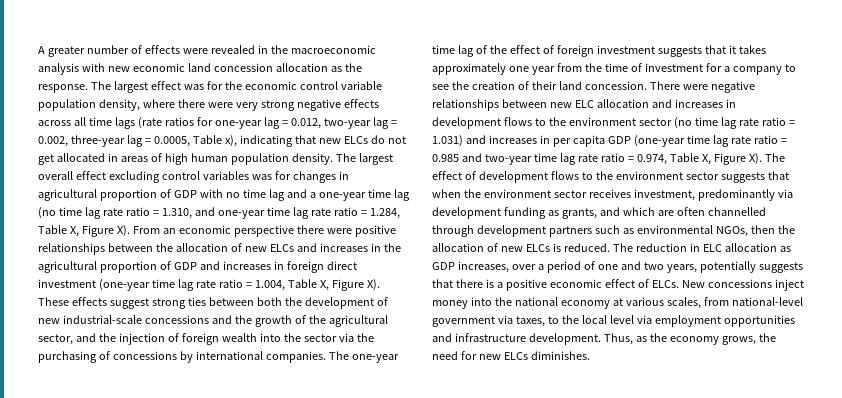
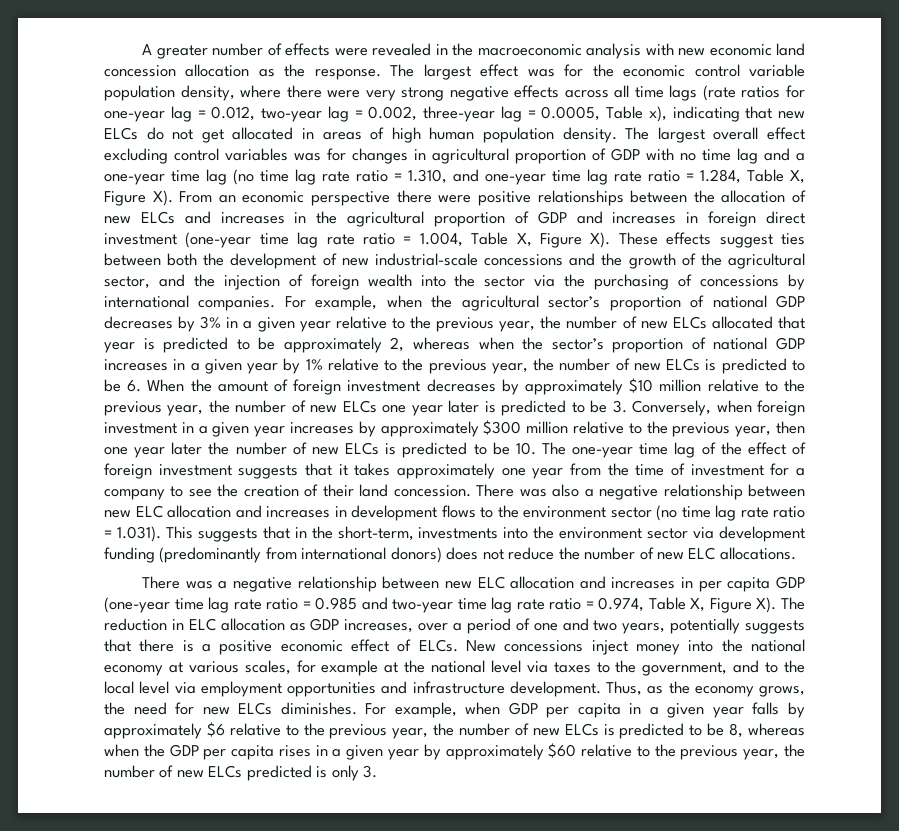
[151,298,186,309] strong -> (773, 241) none
(326, 357) none -> [284,295,805,311] [104,316,805,332] [104,337,805,353] [104,358,805,374] [104,378,806,395] [104,400,806,416] [104,420,805,437] [104,442,536,458] For example, when the agricultural sector’s proportion of national GDP decreases by 3% in a given year relative to the previous year, the number of new ELCs allocated that year is predicted to be approximately 2, whereas when the sector’s proportion of national GDP increases in a given year by 1% relative to the previous year, the number of new ELCs is predicted to be 6. When the amount of foreign investment decreases by approximately $10 million relative to the previous year, the number of new ELCs one year later is predicted to be 3. Conversely, when foreign investment in a given year increases by approximately $300 million relative to the previous year, then one year later the number of new ELCs is predicted to be 10.
[682,81,755,93] [432,99,499,111] were negative relationships -> [519,484,743,500] was also a negative relationship
[432,135,463,147] 1.031) -> [116,526,806,542] [104,547,796,563] [142,576,575,592] 1.031). This suggests that in the short-term, investments into the environment sector via development funding (predominantly from international donors) does not reduce the number of new ELC allocations. // There was a negative relationship between new ELC allocation
[432,171,789,183] [432,189,793,201] [432,207,766,219] [432,225,795,237] [432,243,633,252] effect of development flows to the environment sector suggests that when the environment sector receives investment, predominantly via development funding as grants, and which are often channelled through development partners such as environmental NGOs, then the allocation of new ELCs is reduced. The -> (805, 603) none
[703,297,803,306] [432,315,545,327] from national-level government via taxes, -> [296,660,760,676] for example at the national level via taxes to the government, and
(590, 355) none -> [365,702,805,718] [104,722,805,739] [104,743,806,760] [104,765,378,781] For example, when GDP per capita in a given year falls by approximately $6 relative to the previous year, the number of new ELCs is predicted to be 8, whereas when the GDP per capita rises in a given year by approximately $60 relative to the previous year, the number of new ELCs predicted is only 3.

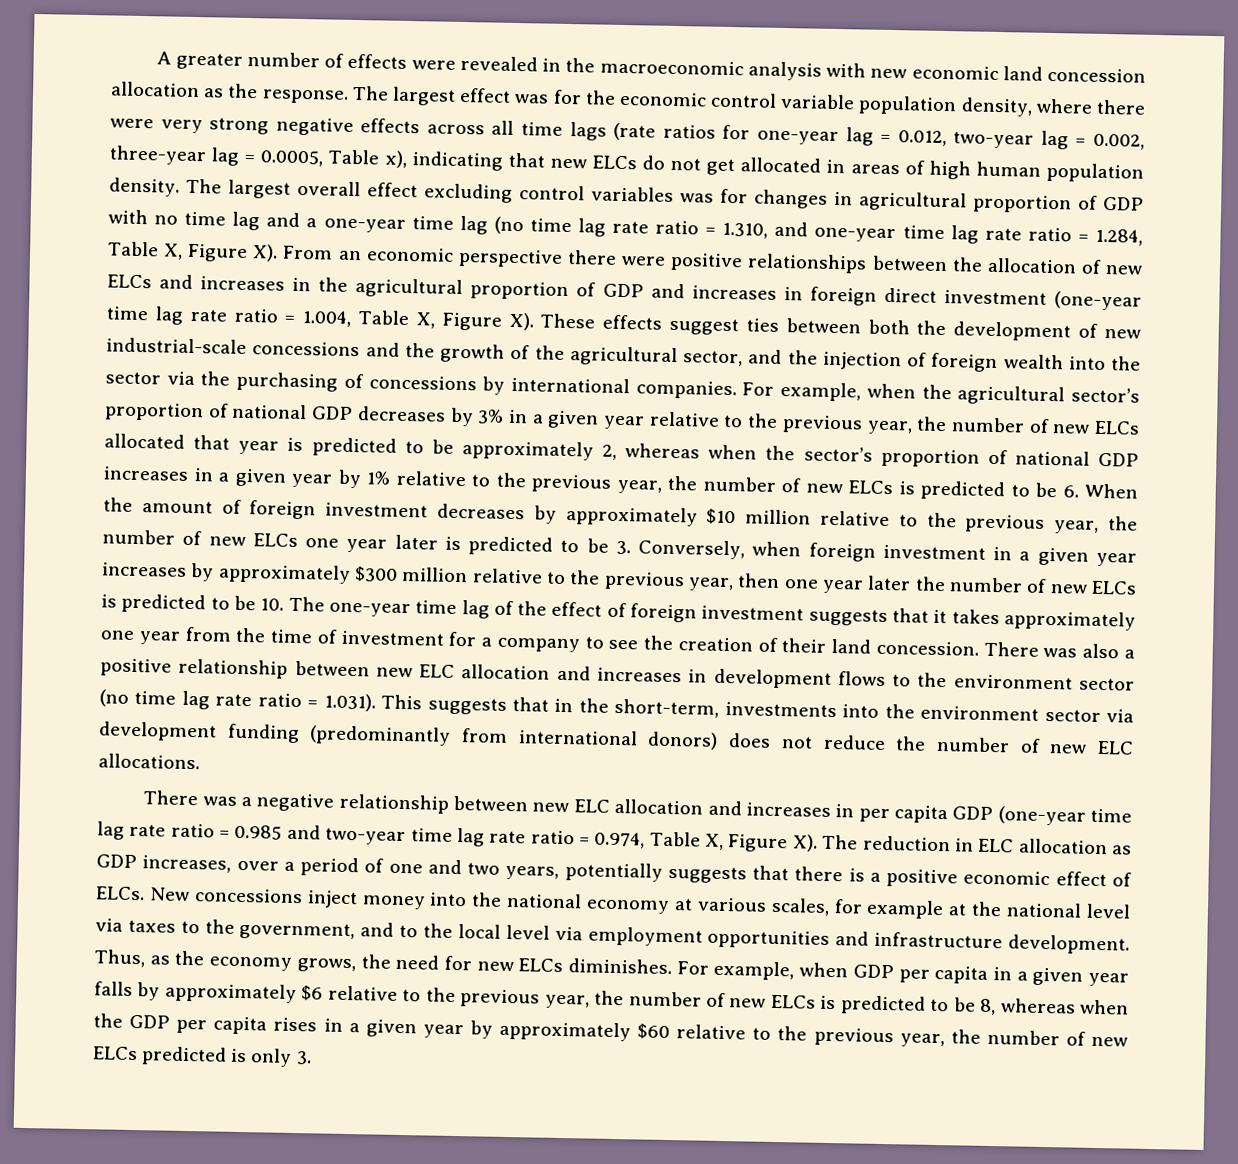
[599,485,659,500] negative -> [100,658,172,677] positive

